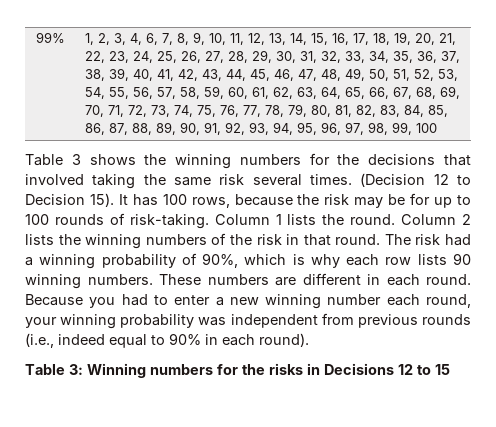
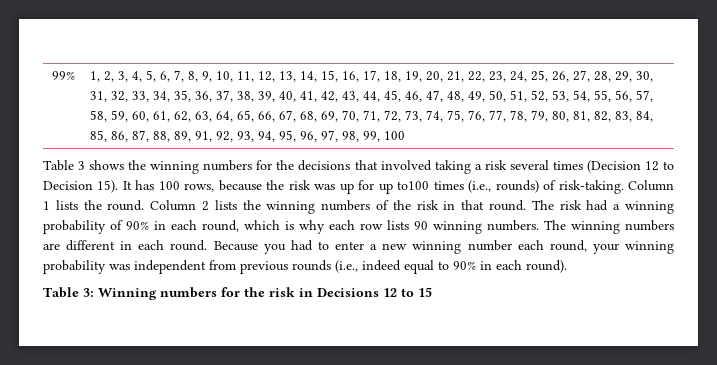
(143, 39) none -> [145,70,156,82] 5,
[180,122,201,135] 90, -> (191, 136) none
[143,174,211,186] the same -> [474,164,482,170] a
[310,174,352,185] times. -> [552,161,583,170] times
[354,193,471,208] [25,214,104,225] may be for up to 100 rounds -> [314,180,539,194] was up for up to100 times (i.e., rounds)
[202,253,239,268] 90%, -> [126,220,239,232] 90% in each round,
[159,274,201,285] These -> [544,220,620,234] The winning
[269,363,303,375] risks -> [269,287,295,297] risk

